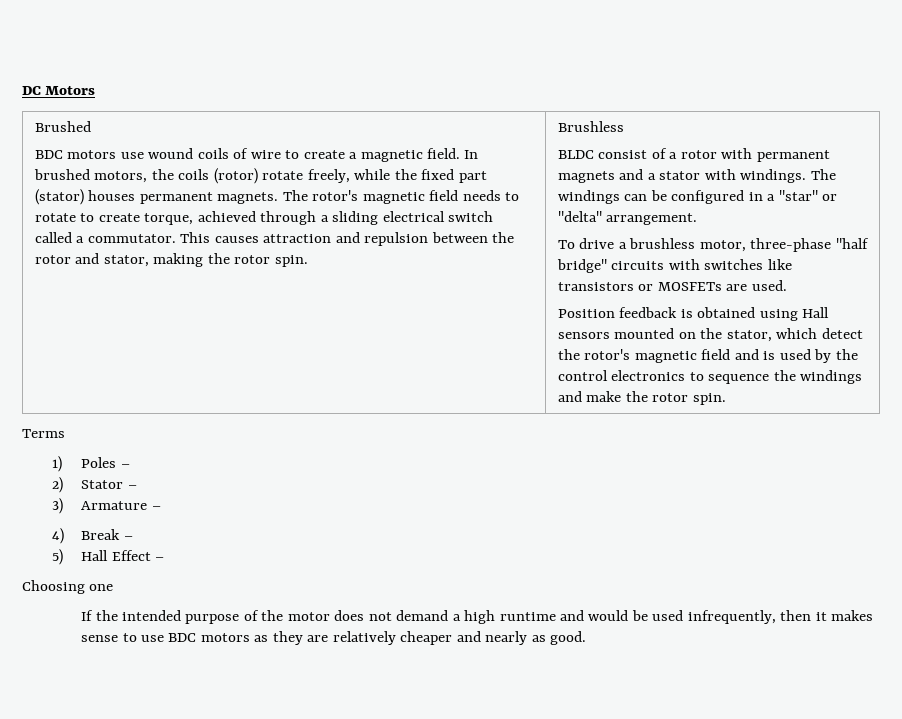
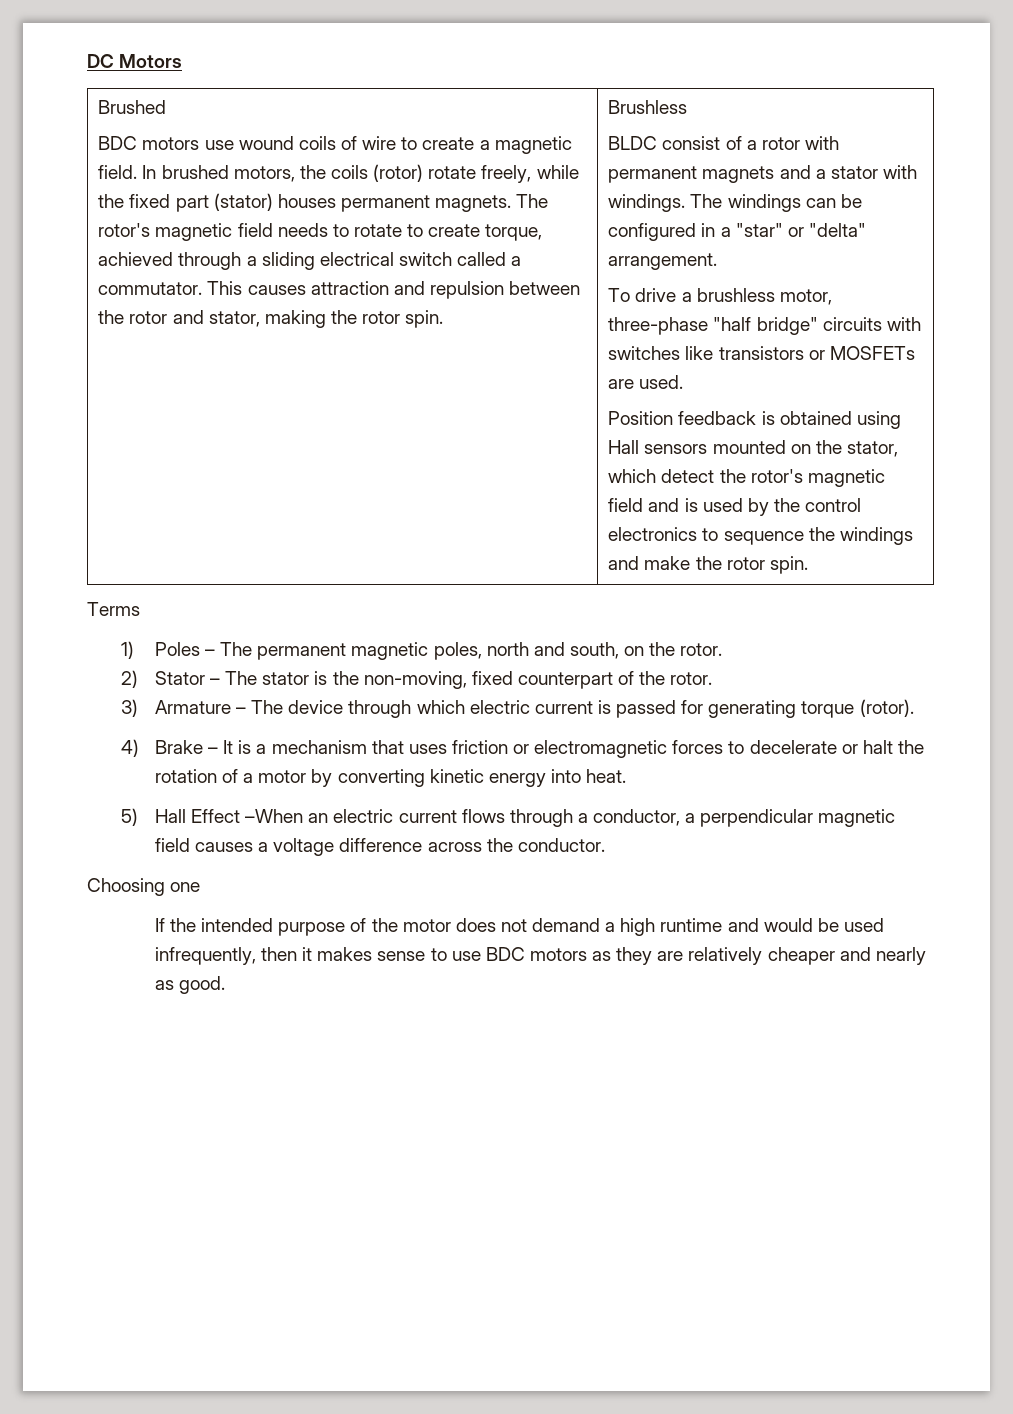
[51,477,137,493] [51,498,161,514] // 2) Stator – // 3) Armature – -> [220,642,723,660] [120,670,713,689] [120,699,914,718] The permanent magnetic poles, north and south, on the rotor. // 2) Stator – The stator is the non-moving, fixed counterpart of the rotor. // 3) Armature – The device through which electric current is passed for generating torque (rotor).
[81,529,133,540] [51,549,164,565] Break – // 5) Hall Effect – -> [154,740,925,758] [154,769,627,787] [120,808,896,827] [154,838,605,856] Brake – It is a mechanism that uses friction or electromagnetic forces to decelerate or halt the rotation of a motor by converting kinetic energy into heat. // 5) Hall Effect –When an electric current flows through a conductor, a perpendicular magnetic field causes a voltage difference across the conductor.

